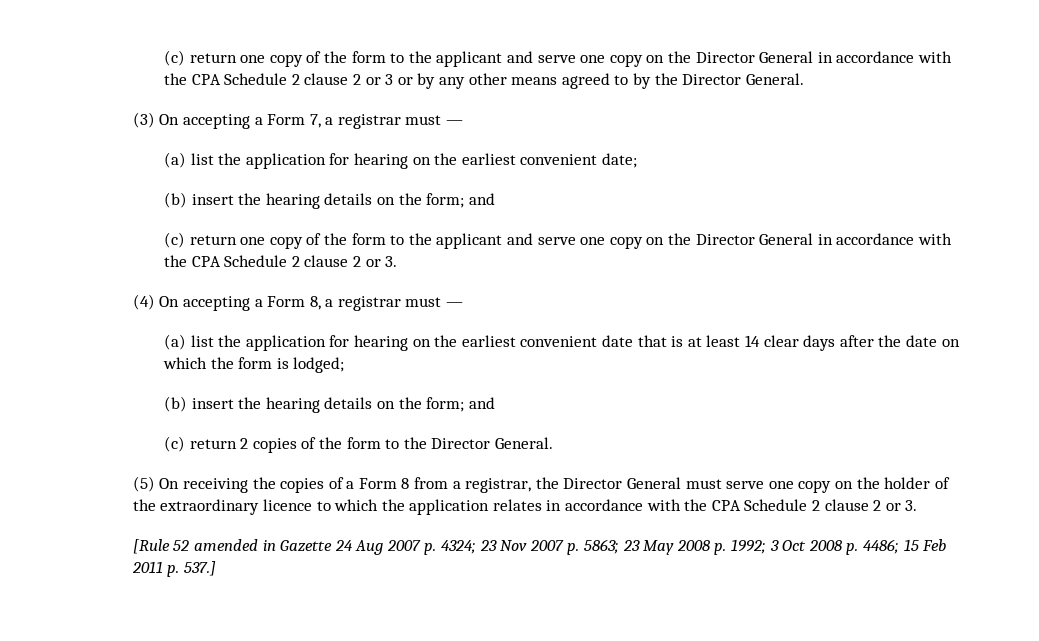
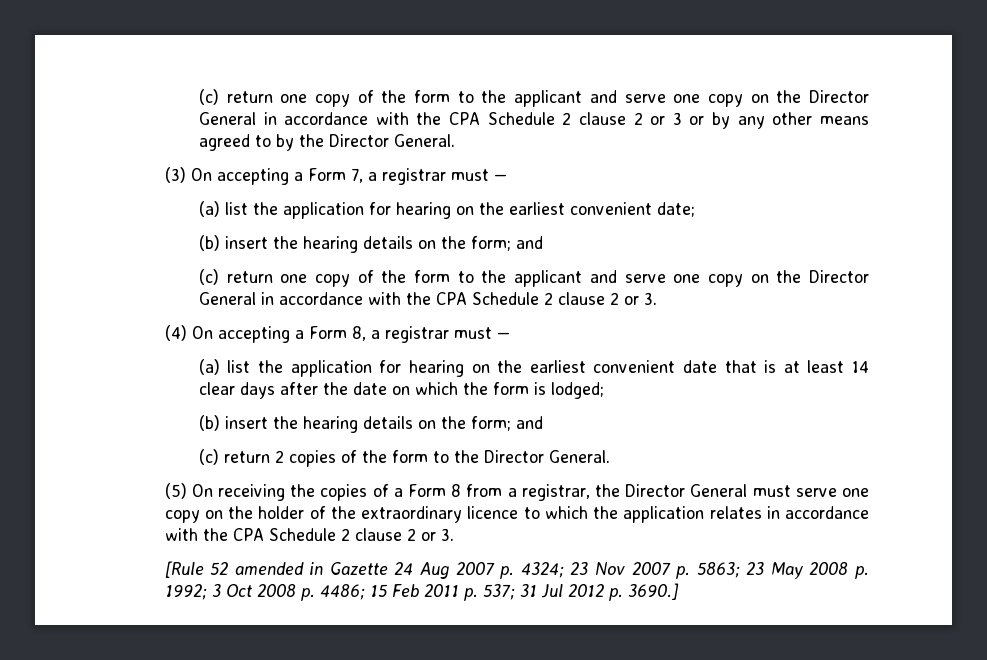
[183,561,216,576] 537.] -> [482,583,679,601] 537; 31 Jul 2012 p. 3690.]

